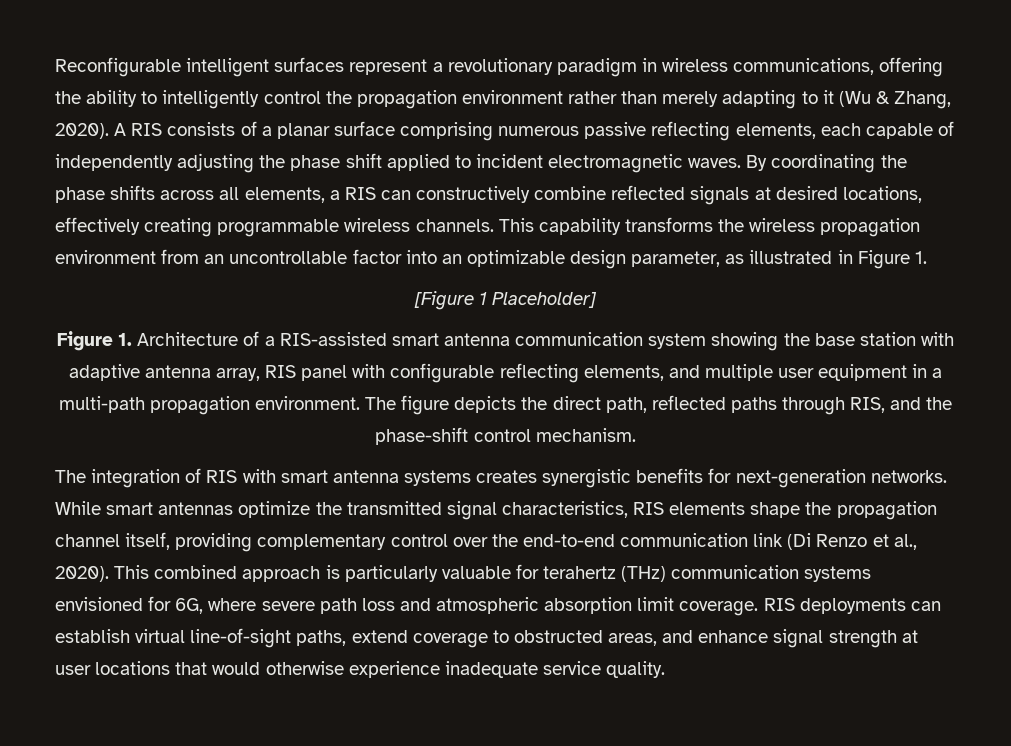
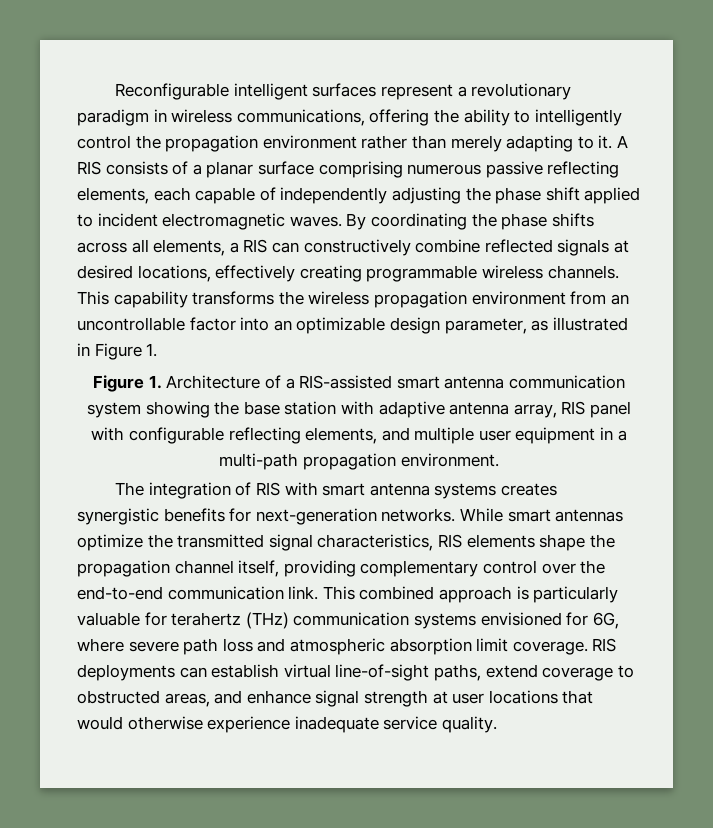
[822,90,952,109] [55,123,109,139] it (Wu & Zhang, 2020). -> [598,135,613,149] it.
[413,291,598,310] // [Figure 1 Placeholder] -> (158, 350) none
[364,395,953,415] [375,427,636,445] The figure depicts the direct path, reflected paths through RIS, and the phase-shift control mechanism. -> (499, 460) none
[753,533,917,550] [55,566,109,582] link (Di Renzo et al., 2020). -> [288,586,319,600] link.

